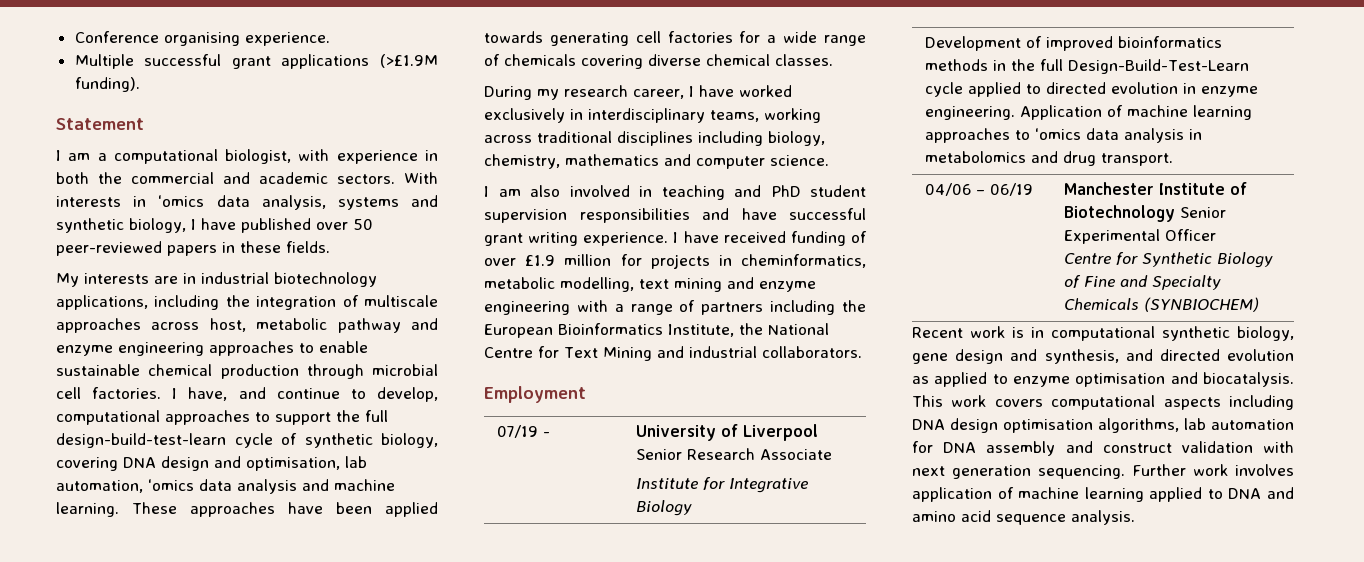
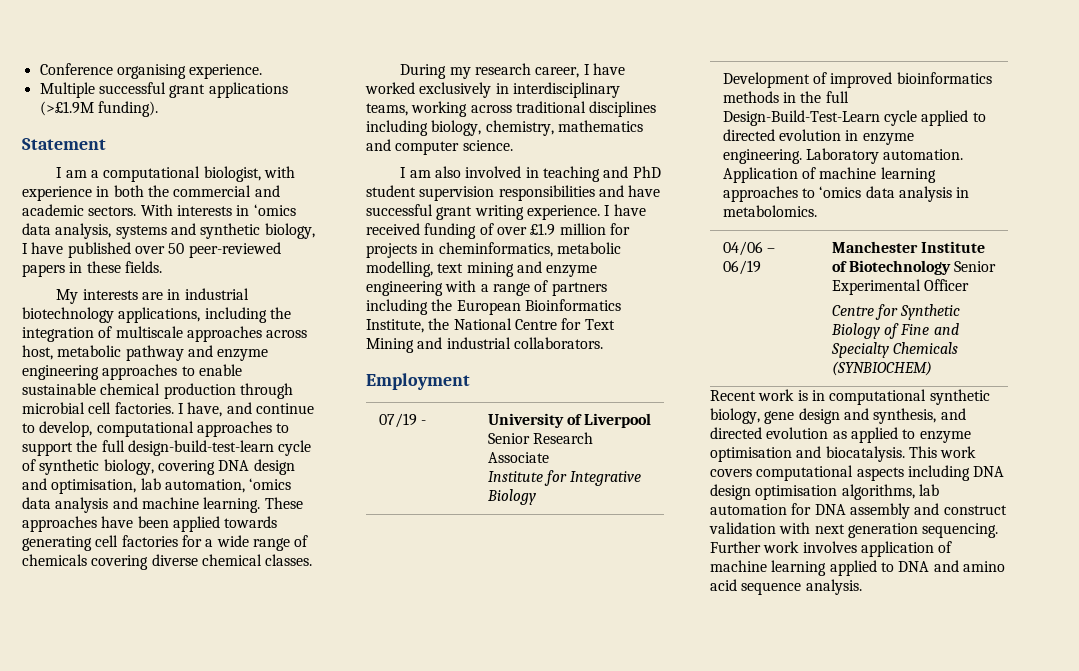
(1016, 113) none -> [805,148,964,164] Laboratory automation.
[925,151,1174,166] metabolomics and drug transport. -> [722,205,817,217] metabolomics.

